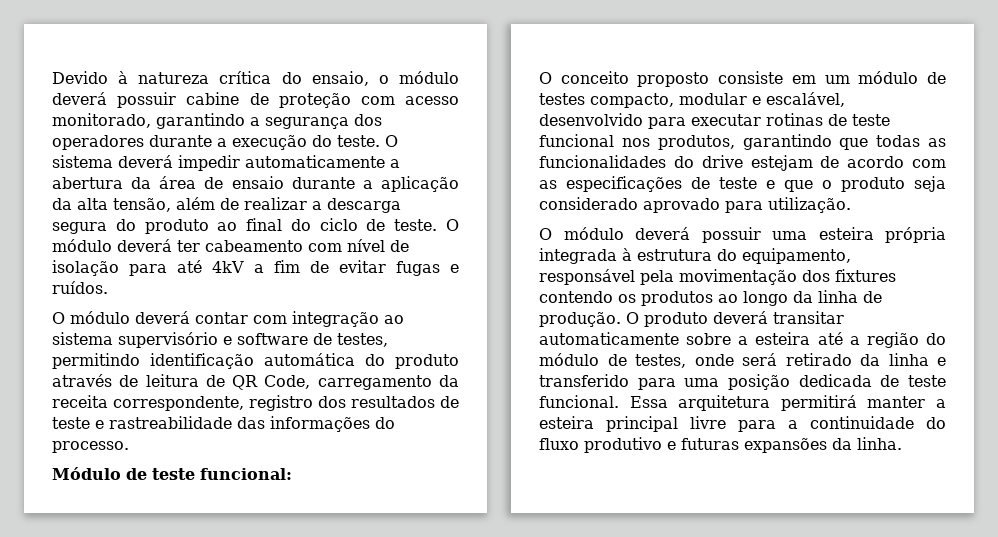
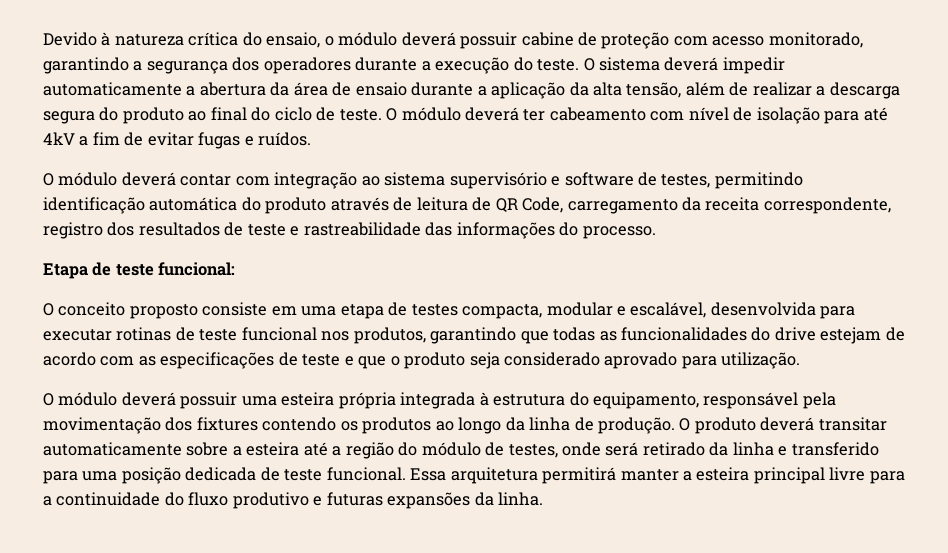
[52,467,121,480] Módulo -> [43,263,88,279] Etapa
[824,71,919,84] um módulo -> [301,304,384,319] uma etapa
[590,93,674,108] compacto, -> [462,304,543,319] compacta,
[539,113,643,126] desenvolvido -> [710,302,816,316] desenvolvida

